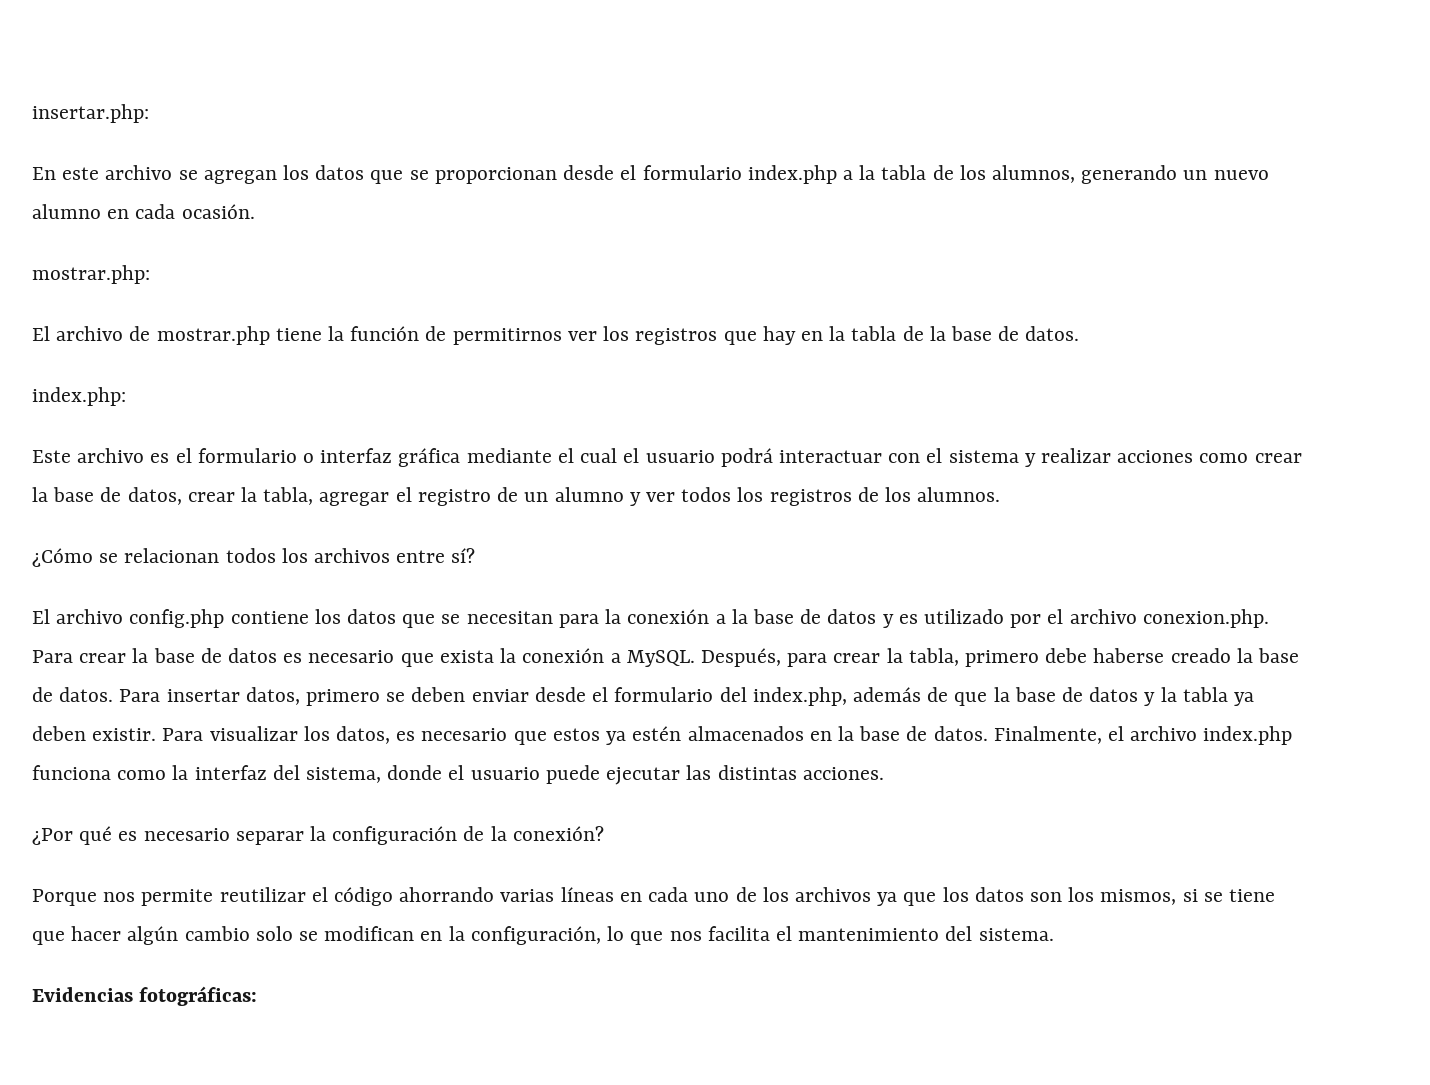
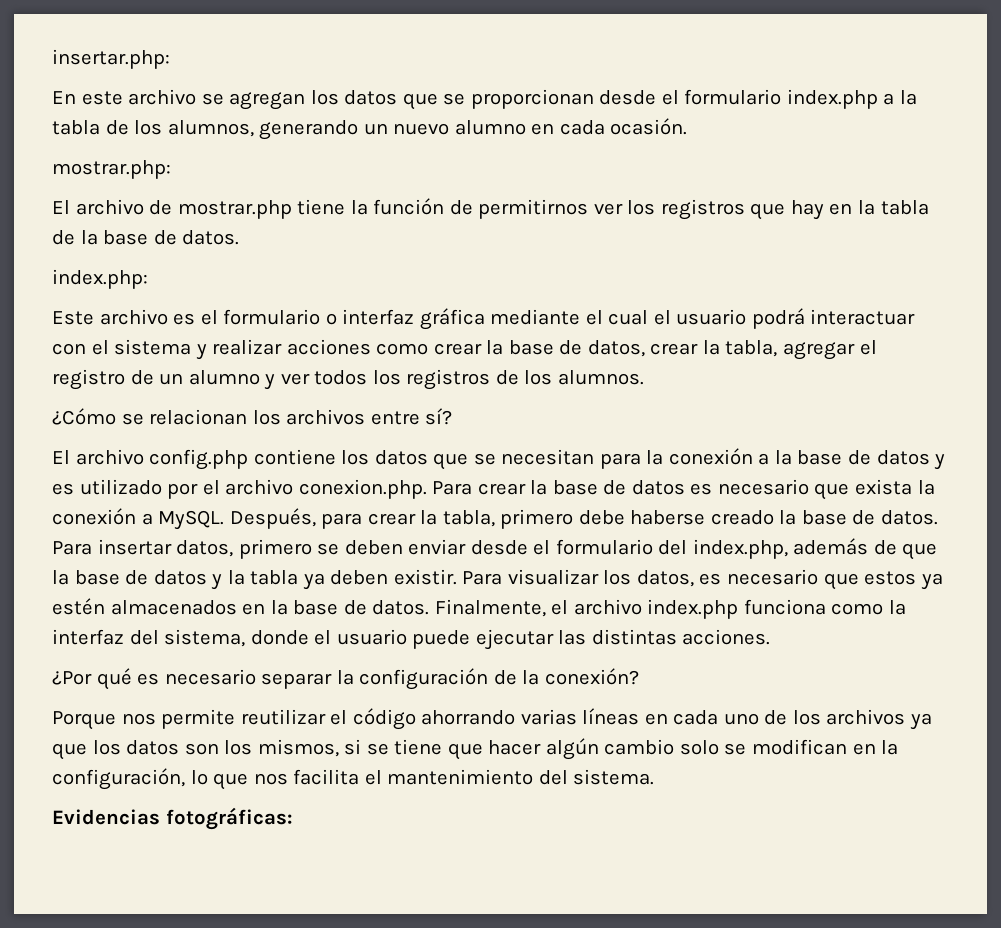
[225,548,276,563] todos -> (248, 417) none

